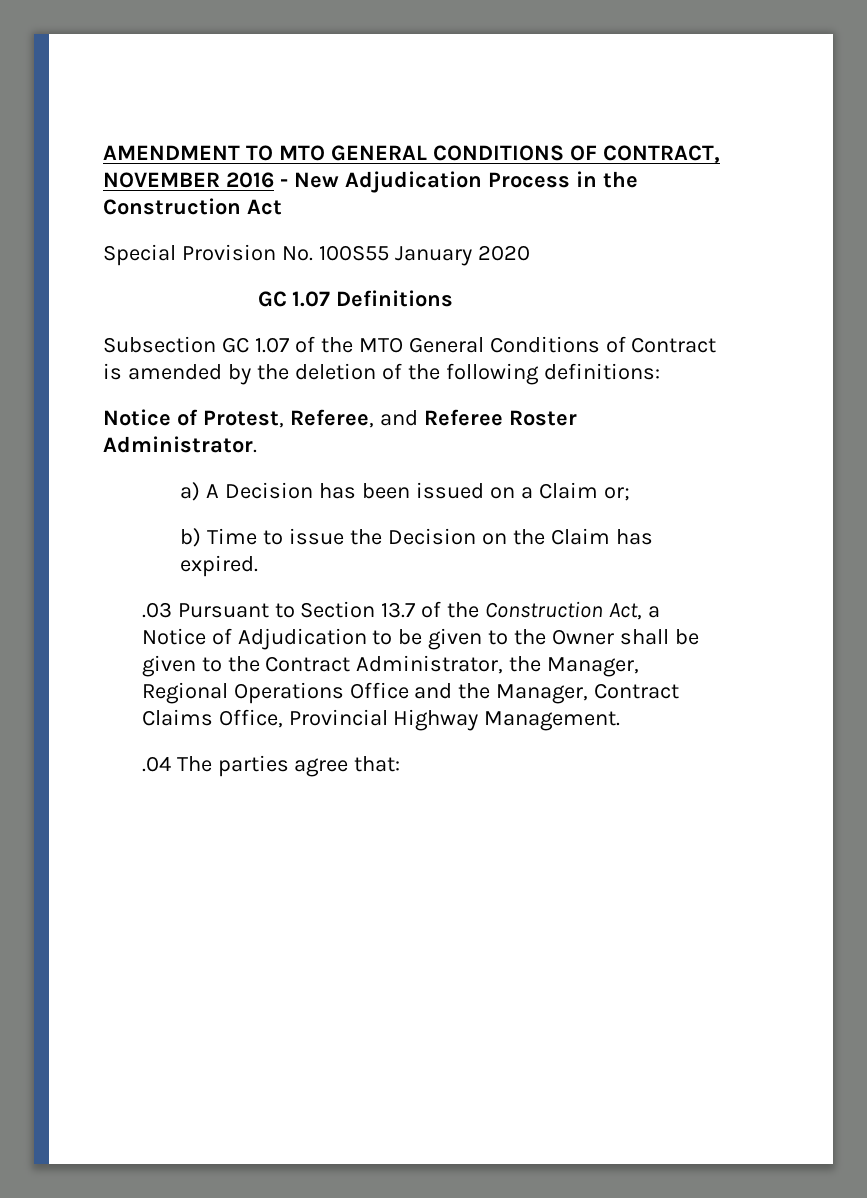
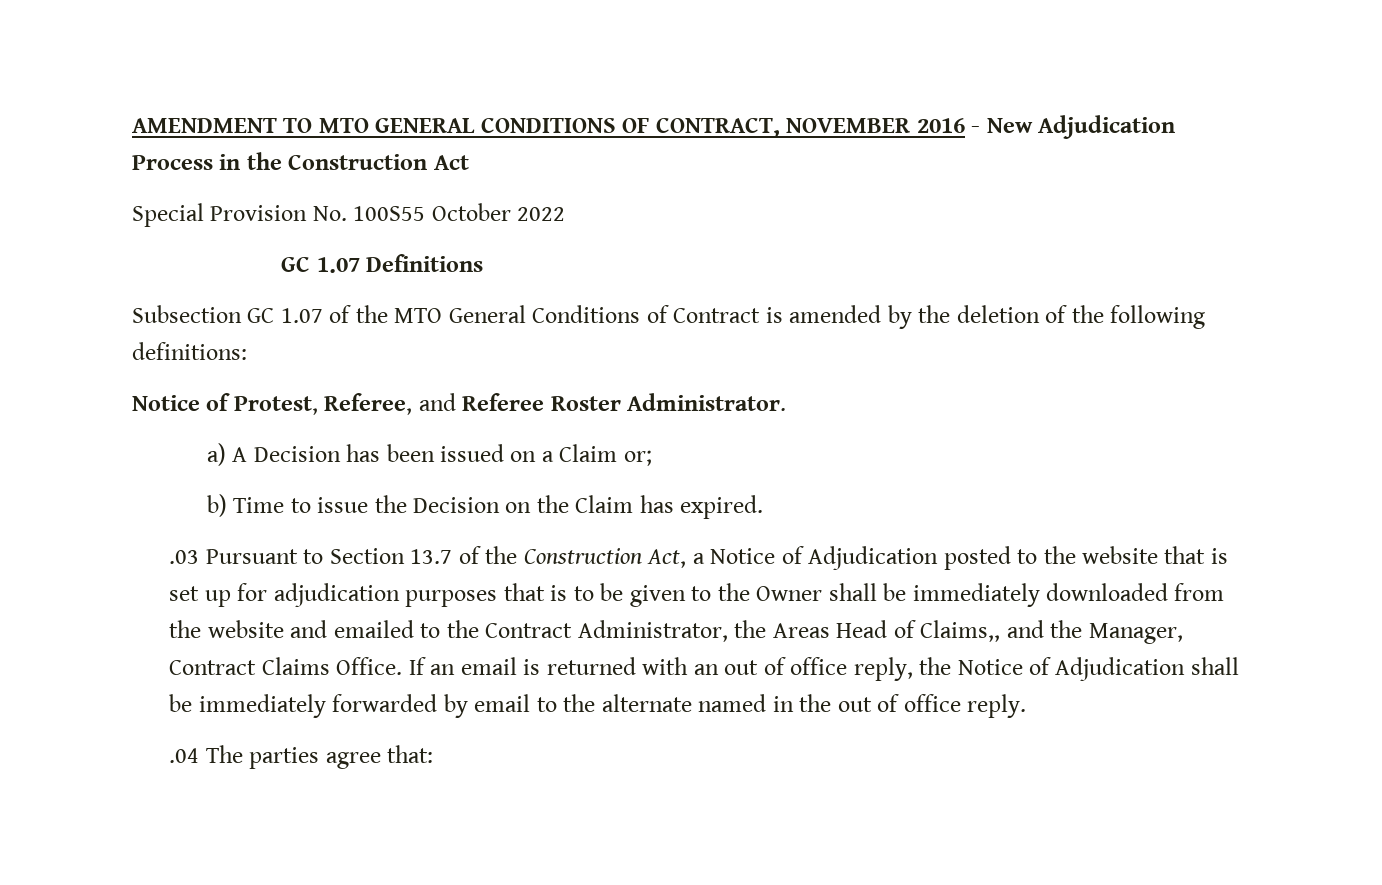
[394,245,530,266] January 2020 -> [431,203,566,221] October 2022
(367, 639) none -> [943,546,1228,570] [169,583,568,607] posted to the website that is set up for adjudication purposes that is
[141,655,196,677] given -> [912,583,1225,607] [169,620,414,638] immediately downloaded from the website and emailed
[547,657,640,677] [141,682,409,704] Manager, Regional Operations Office -> [772,620,1001,642] Areas Head of Claims,,
[218,709,621,731] Office, Provincial Highway Management. -> [336,657,1239,681] [169,694,1027,718] Office. If an email is returned with an out of office reply, the Notice of Adjudication shall be immediately forwarded by email to the alternate named in the out of office reply.

